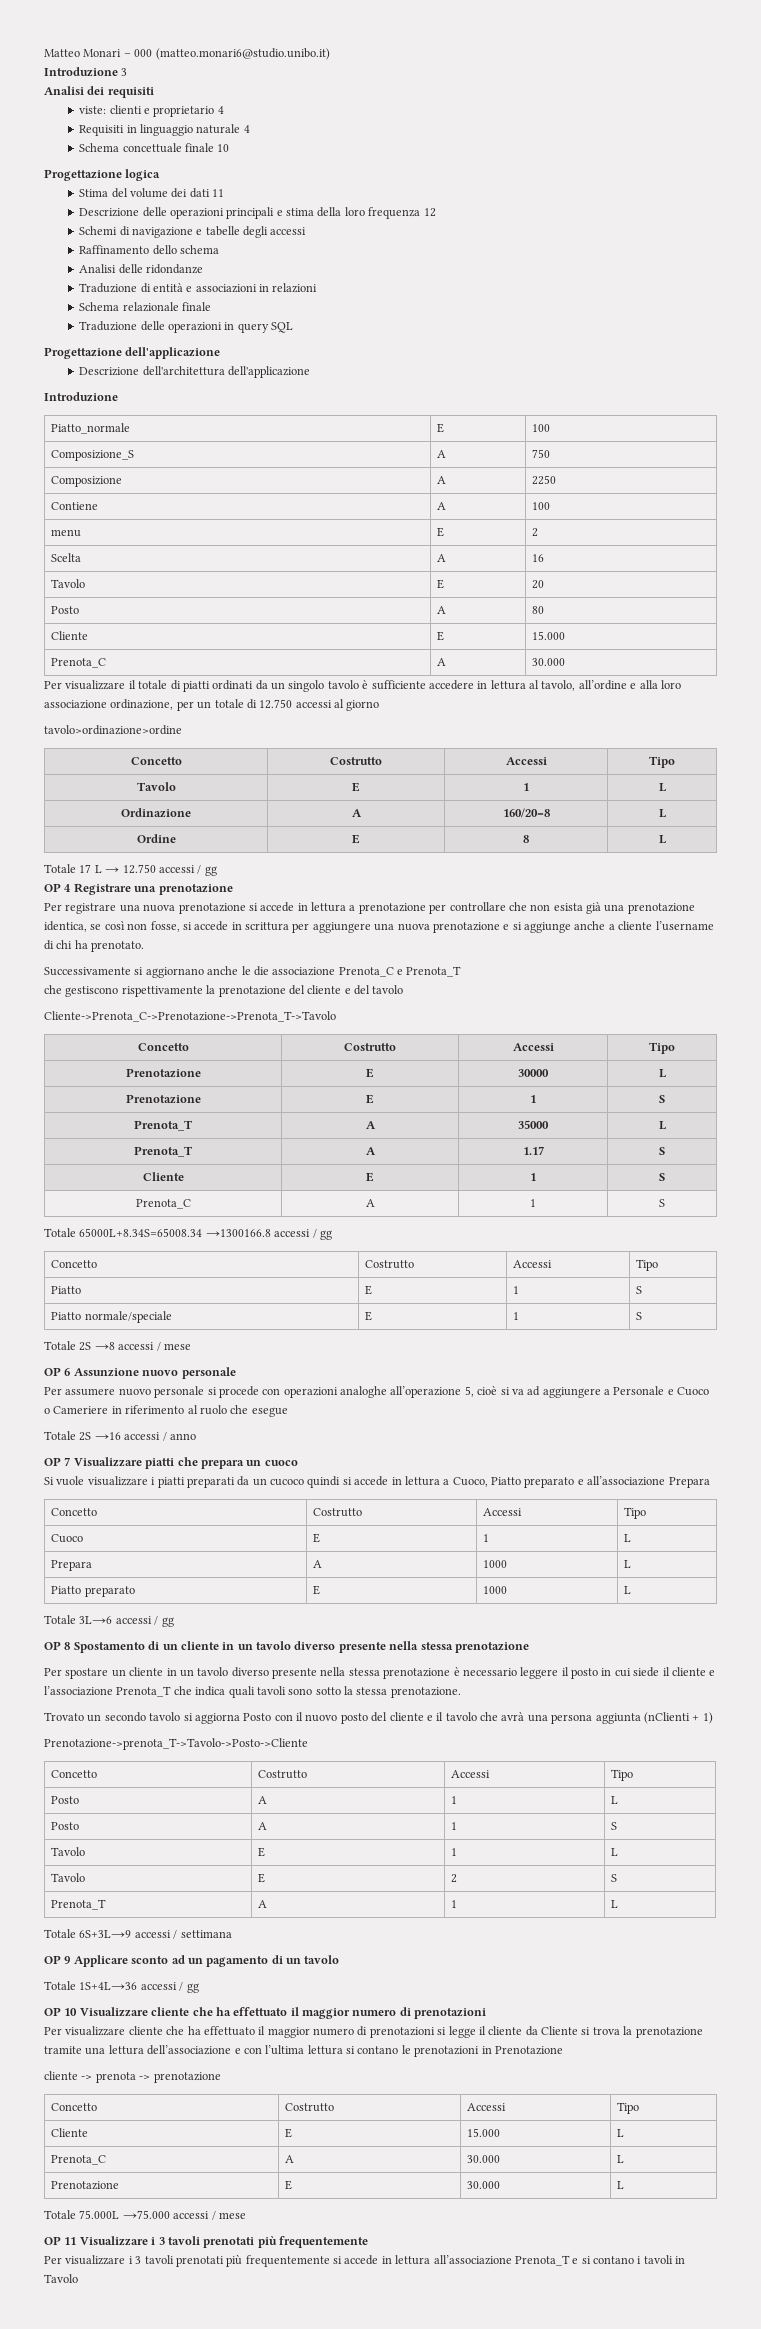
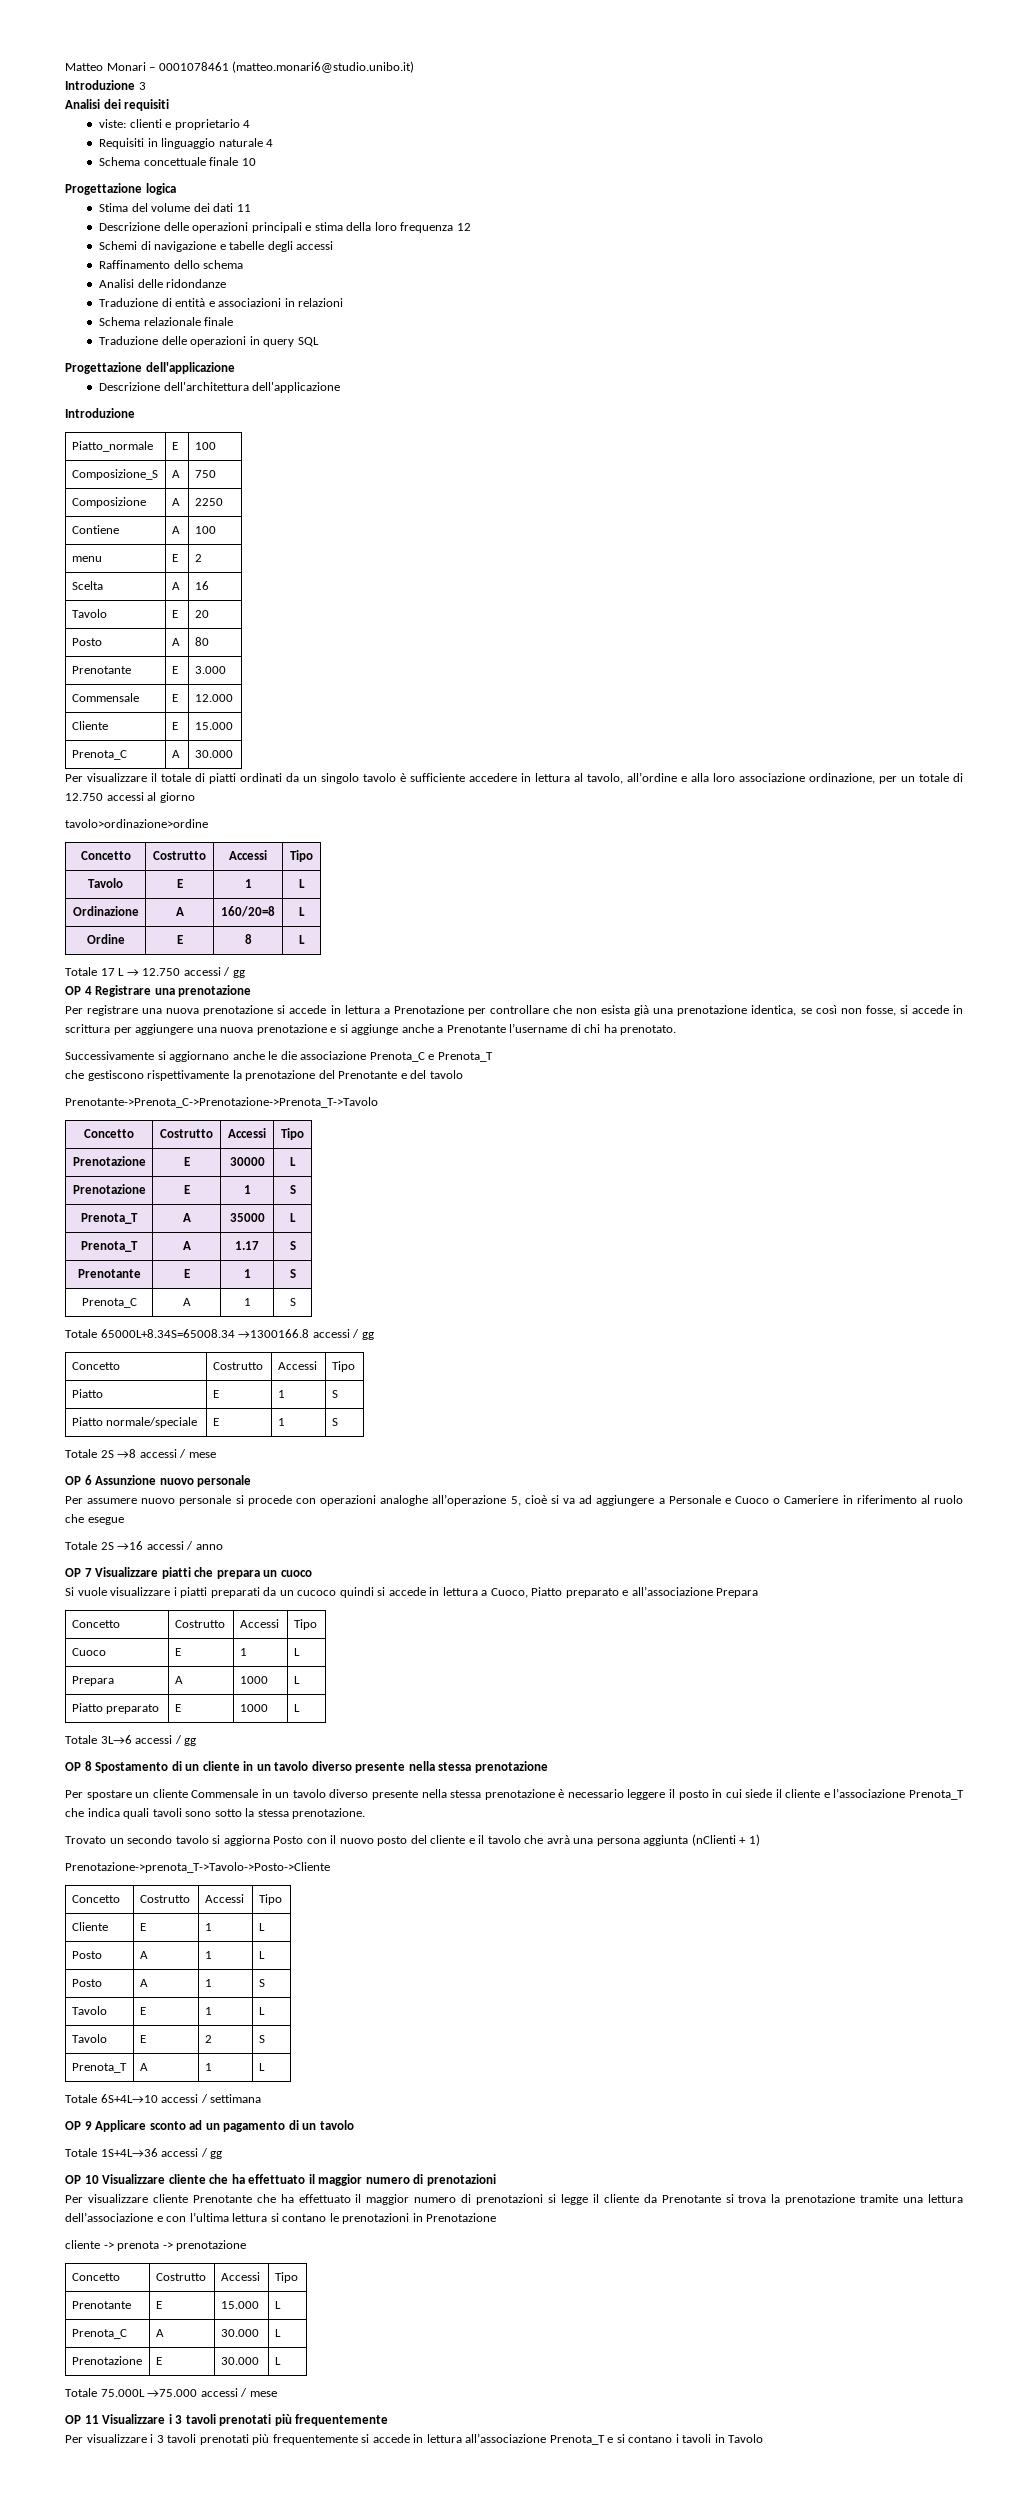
[134,49,153,57] 000 -> [158,62,229,71] 0001078461
(545, 610) none -> [71,666,131,674] [171,666,178,674] [194,666,226,674] [71,693,139,702] [171,694,178,702] [194,694,233,702] // Prenotante | E | 3.000 // Commensale | E | 12.000
[358,903,426,914] prenotazione -> [393,1005,464,1014] Prenotazione
[618,921,653,930] cliente -> [446,1025,506,1033] Prenotante
[307,985,342,994] cliente -> [338,1071,398,1079] Prenotante
[44,1011,336,1022] Cliente->Prenota_C->Prenotazione->Prenota_T->Tavolo -> [65,1097,378,1108] Prenotante->Prenota_C->Prenotazione->Prenota_T->Tavolo
[142,1172,184,1181] Cliente -> [77,1269,141,1278] Prenotante
(164, 1671) none -> [191,1789,259,1798] Commensale
(634, 1775) none -> [71,1922,108,1931] [139,1923,146,1931] [204,1923,212,1931] [258,1923,265,1931] // Cliente | E | 1 | L
[79,1930,132,1938] 6S+3L→9 -> [100,2094,158,2103] 6S+4L→10
(163, 2030) none -> [192,2195,252,2203] Prenotante
[541,2026,578,2035] Cliente -> [661,2195,721,2203] Prenotante
[51,2128,89,2137] Cliente -> [71,2301,131,2309] Prenotante

